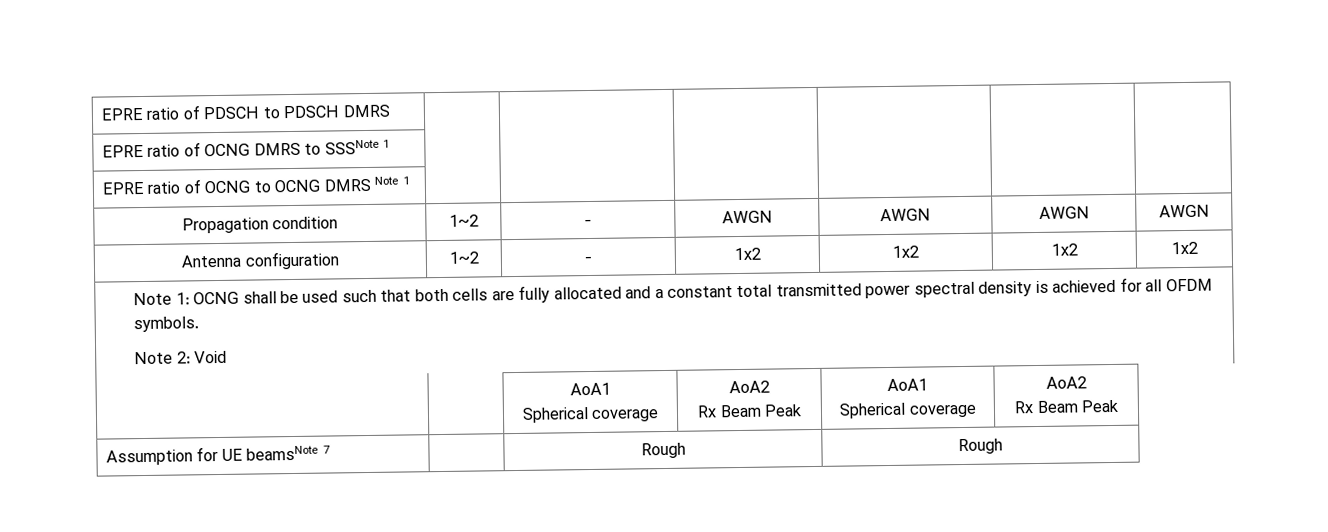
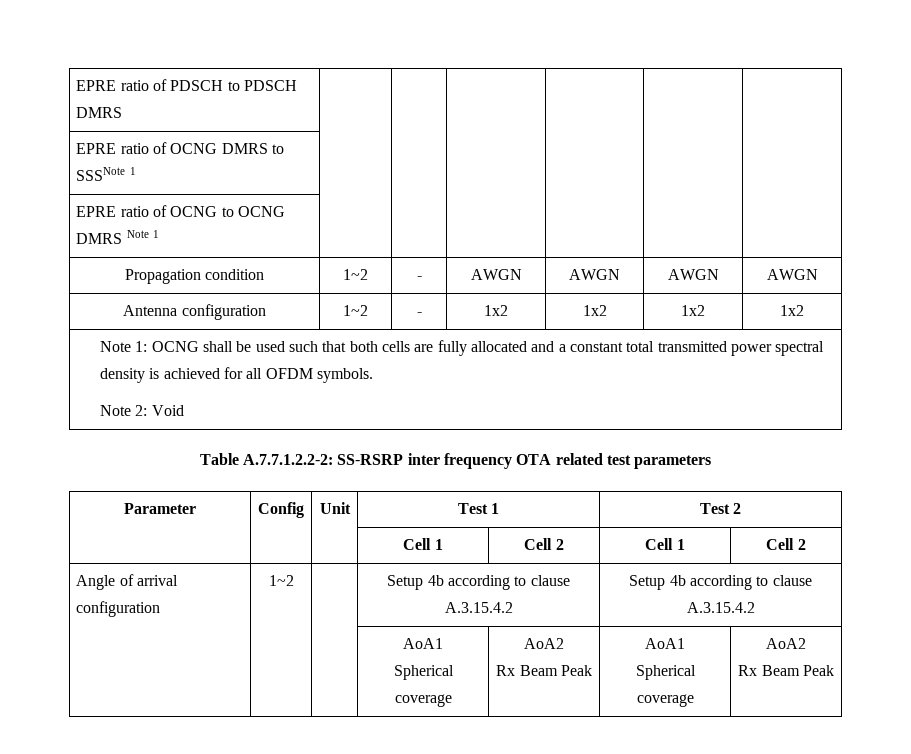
(228, 357) // -> [199,453,712,469] [124,503,196,514] [258,502,304,518] [319,502,351,514] [457,503,500,514] [699,503,742,514] [403,538,443,550] [524,538,564,550] [645,538,685,550] [766,538,806,550] [76,574,178,590] [76,601,161,617] [268,575,294,586] [387,575,570,590] [444,602,513,613] [629,575,812,590] [686,602,755,613] // Table A.7.7.1.2.2-2: SS-RSRP inter frequency OTA related test parameters // Parameter | Config | Unit | Test 1 | Test 2 // | | | Cell 1 | Cell 2 | Cell 1 | Cell 2 // Angle of arrival configuration | 1~2 | | Setup 4b according to clause A.3.15.4.2 | Setup 4b according to clause A.3.15.4.2 // |
[105,445,330,466] [640,442,686,459] [958,438,1003,455] // Assumption for UE beamsNote 7 | | Rough | Rough -> (834, 670) none

